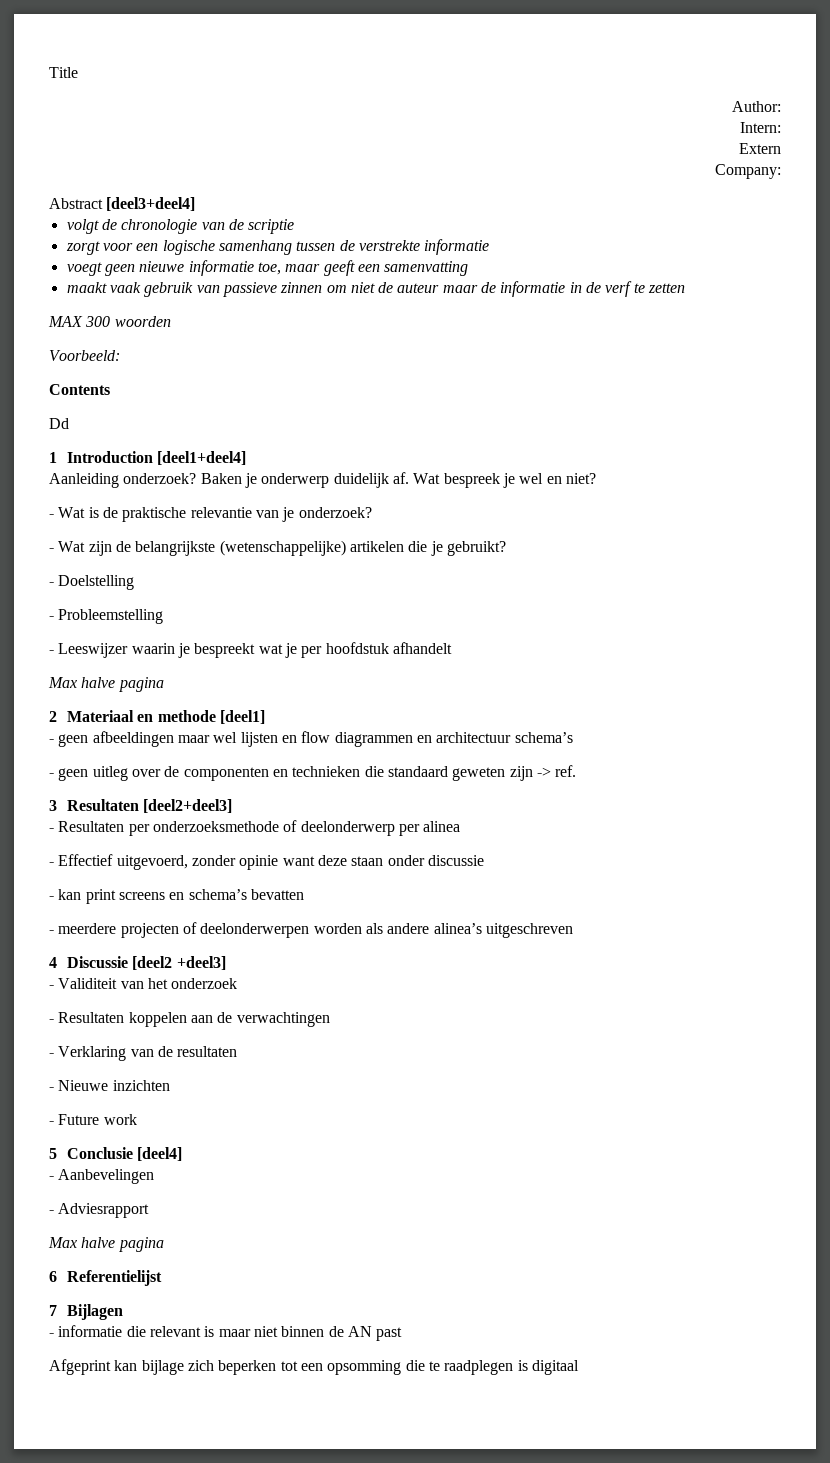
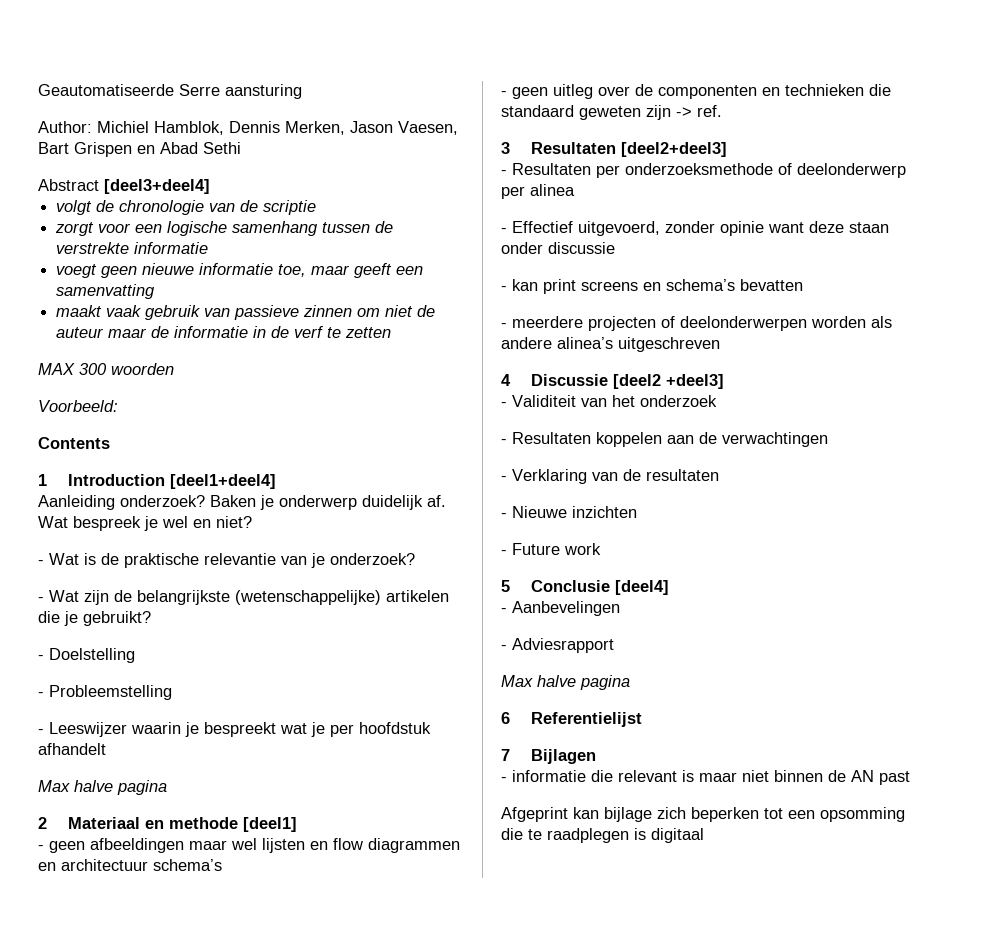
[49,67,78,78] [732,101,781,112] [740,122,781,133] [739,143,781,154] [715,164,781,179] Title // Author: // Intern: // Extern // Company: -> [38,84,302,99] [38,121,458,135] [38,142,241,157] Geautomatiseerde Serre aansturing // Author: Michiel Hamblok, Dennis Merken, Jason Vaesen, Bart Grispen en Abad Sethi
[49,418,69,429] // Dd -> (110, 443) none

